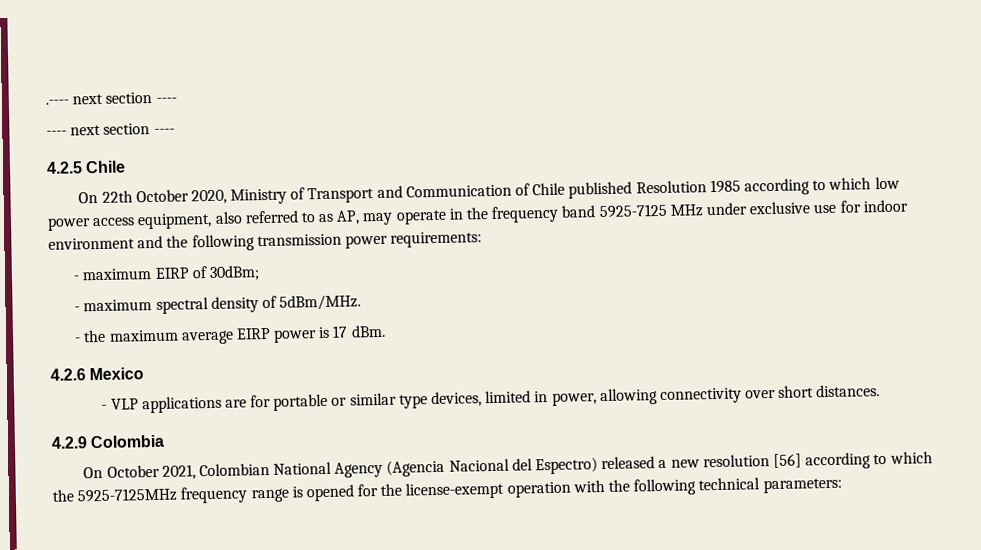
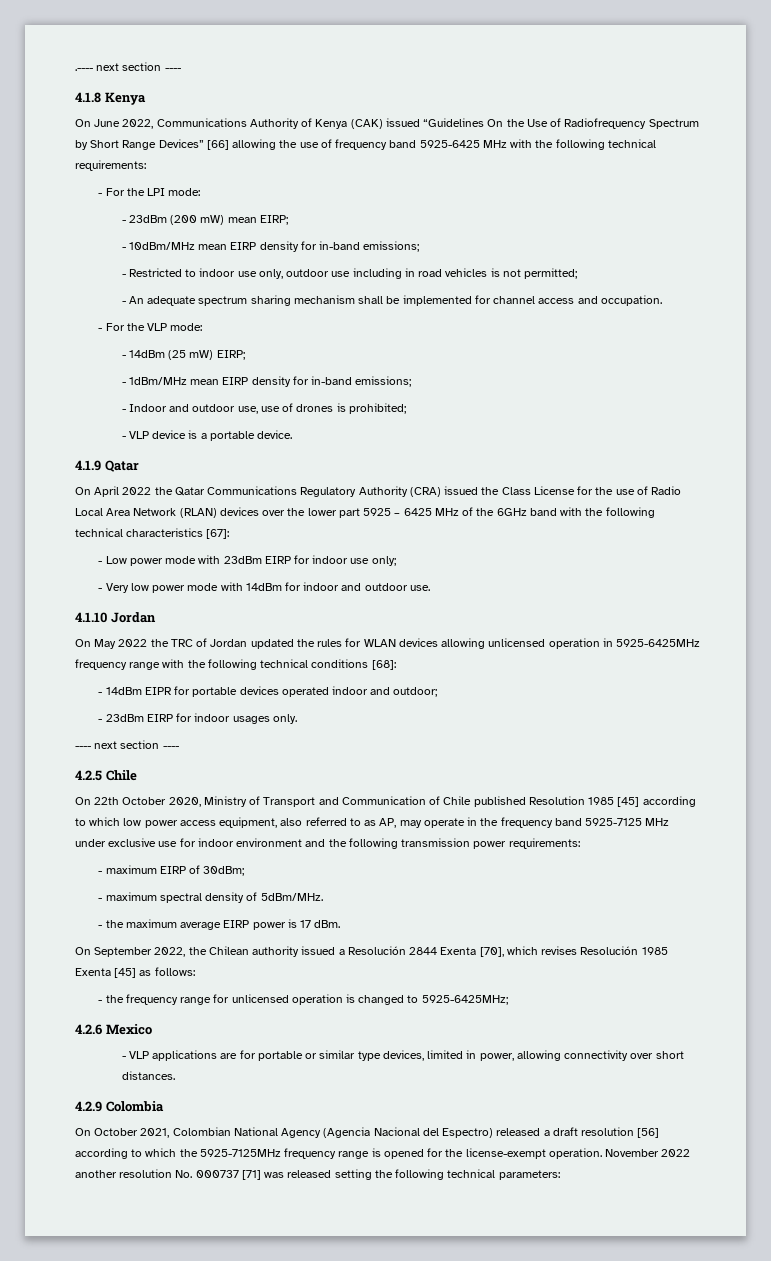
(177, 100) none -> [75,92,146,105] [75,118,699,129] [75,139,656,150] [75,160,146,171] [98,188,201,196] [121,215,288,225] [121,241,420,252] [121,268,578,279] [121,295,662,306] [98,323,203,331] [121,350,245,360] [121,376,412,387] [121,403,406,414] [121,430,293,441] [75,460,139,472] [75,486,682,497] [75,507,655,518] [75,528,230,539] [98,555,396,566] [98,582,430,593] [75,612,156,623] [75,638,701,649] [75,659,396,670] [98,686,438,697] [98,713,297,724] // 4.1.8 Kenya // On June 2022, Communications Authority of Kenya (CAK) issued “Guidelines On the Use of Radiofrequency Spectrum by Short Range Devices” [66] allowing the use of frequency band 5925-6425 MHz with the following technical requirements: // - For the LPI mode: // - 23dBm (200 mW) mean EIRP; // - 10dBm/MHz mean EIRP density for in-band emissions; // - Restricted to indoor use only, outdoor use including in road vehicles is not permitted; // - An adequate spectrum sharing mechanism shall be implemented for channel access and occupation. // - For the VLP mode: // - 14dBm (25 mW) EIRP; // - 1dBm/MHz mean EIRP density for in-band emissions; // - Indoor and outdoor use, use of drones is prohibited; // - VLP device is a portable device. // 4.1.9 Qatar // On April 2022 the Qatar Communications Regulatory Authority (CRA) issued the Class License for the use of Radio Local Area Network (RLAN) devices over the lower part 5925 – 6425 MHz of the 6GHz band with the following technical characteristics [67]: // - Low power mode with 23dBm EIRP for indoor use only; // - Very low power mode with 14dBm for indoor and outdoor use. // 4.1.10 Jordan // On May 2022 the TRC of Jordan updated the rules for WLAN devices allowing unlicensed operation in 5925-6425MHz frequency range with the following technical conditions [68]: // - 14dBm EIPR for portable devices operated indoor and outdoor; // - 23dBm EIRP for indoor usages only.
(741, 186) none -> [617,797,640,807] [45]
(386, 331) none -> [75,946,668,957] [75,967,195,978] [98,994,508,1005] // On September 2022, the Chilean authority issued a Resolución 2844 Exenta [70], which revises Resolución 1985 Exenta [45] as follows: // - the frequency range for unlicensed operation is changed to 5925-6425MHz;
[670,459,700,468] new -> [552,1127,578,1136] draft
[506,480,605,498] operation with -> [548,1148,691,1159] [75,1169,372,1180] operation. November 2022 another resolution No. 000737 [71] was released setting

